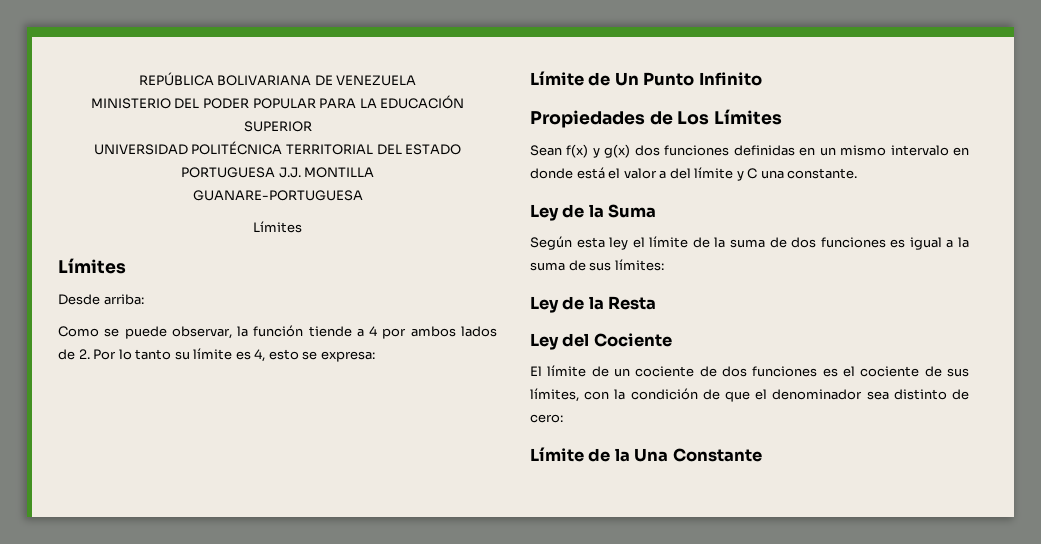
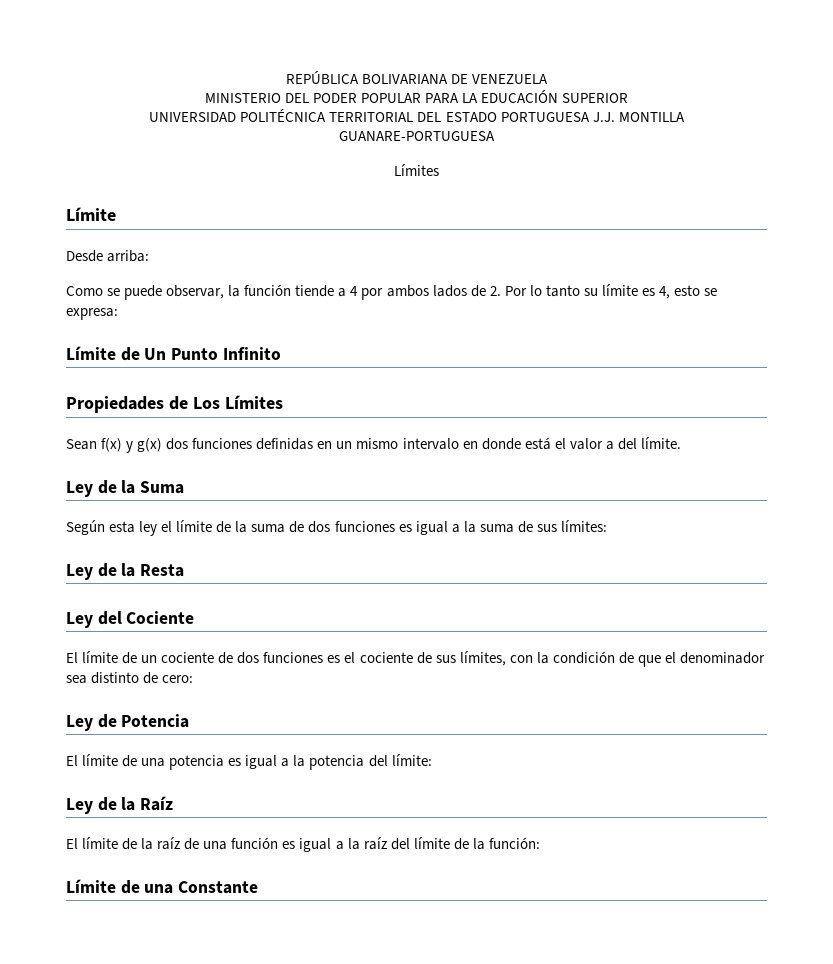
[58,258,126,274] Límites -> [66,207,116,221] Límite
[694,167,858,181] límite y C una constante. -> [640,437,681,449] límite.
[530,447,669,462] // Límite de la Una -> [66,714,190,731] [66,754,432,770] [66,796,174,814] [66,837,540,852] [66,879,174,894] // Ley de Potencia // El límite de una potencia es igual a la potencia del límite: // Ley de la Raíz // El límite de la raíz de una función es igual a la raíz del límite de la función: // Límite de una

